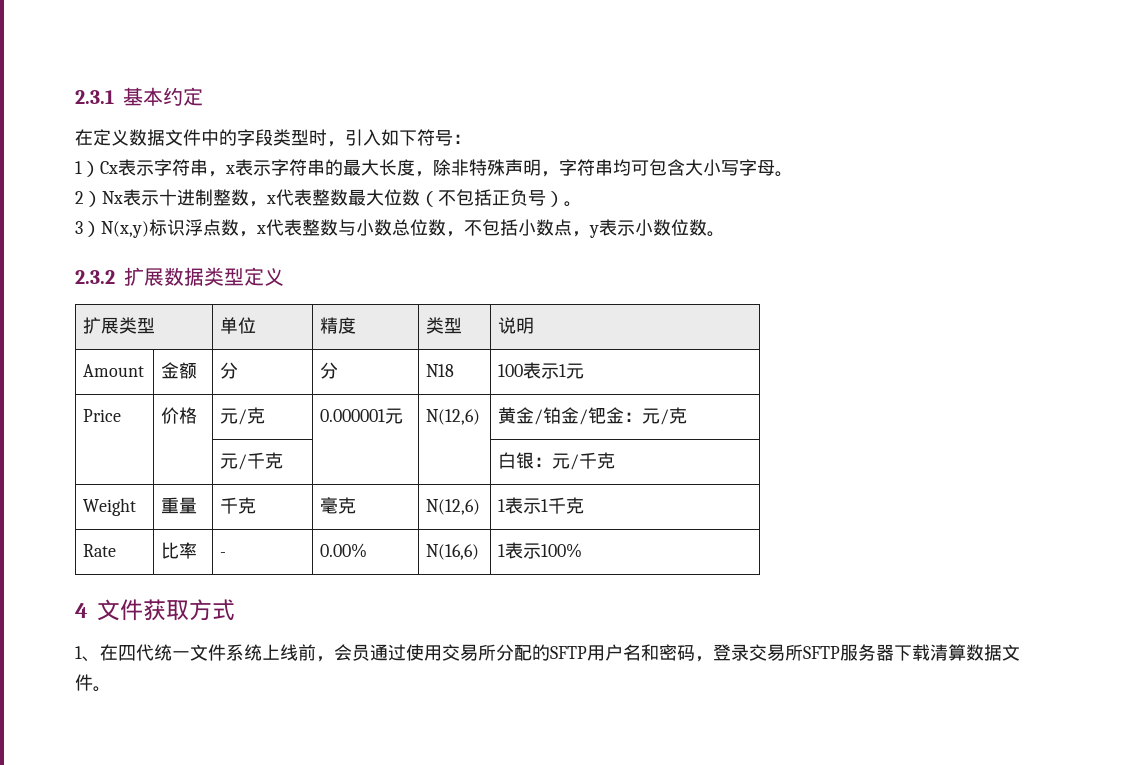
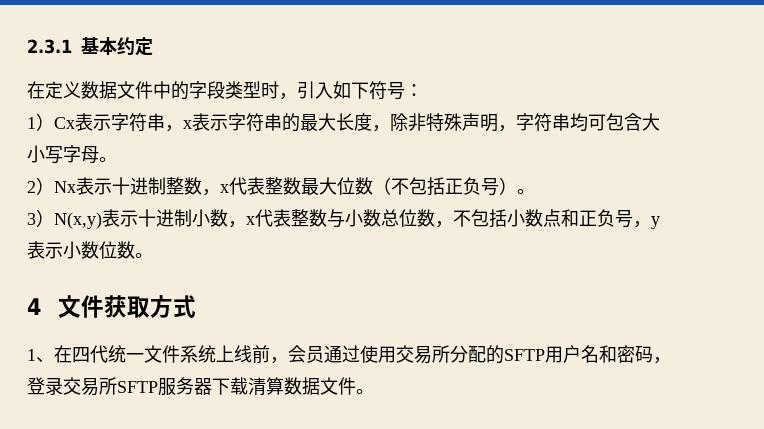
[149,219,221,236] 标识浮点 -> [102,209,210,227] 表示十进制小
(572, 227) none -> [561,209,633,228] 和正负号
[75,267,284,286] [83,317,156,334] [220,317,257,334] [320,317,357,334] [426,317,463,334] [498,317,535,334] [83,364,145,377] [161,362,198,379] [220,362,239,379] [320,362,339,379] [426,364,455,377] [498,362,585,379] [83,409,122,422] [161,407,198,424] [220,407,266,425] [320,408,404,424] [426,409,481,425] [498,407,688,425] [220,452,284,470] [498,452,616,470] [83,498,137,516] [161,497,198,514] [220,497,257,514] [320,497,357,514] [426,499,481,515] [498,497,585,514] [83,544,117,557] [161,542,198,559] [220,552,227,557] [320,543,368,558] [426,544,480,560] [498,542,583,559] // 2.3.2扩展数据类型定义 // 扩展类型 | 单位 | 精度 | 类型 | 说明 // Amount | 金额 | 分 | 分 | N18 | 100表示1元 // Price | 价格 | 元/克 | 0.000001元 | N(12,6) | 黄金/铂金/钯金：元/克 // | | 元/千克 | | | 白银：元/千克 // Weight | 重量 | 千克 | 毫克 | N(12,6) | 1表示1千克 // Rate | 比率 | - | 0.00% | N(16,6) | 1表示100% -> (153, 255) none

